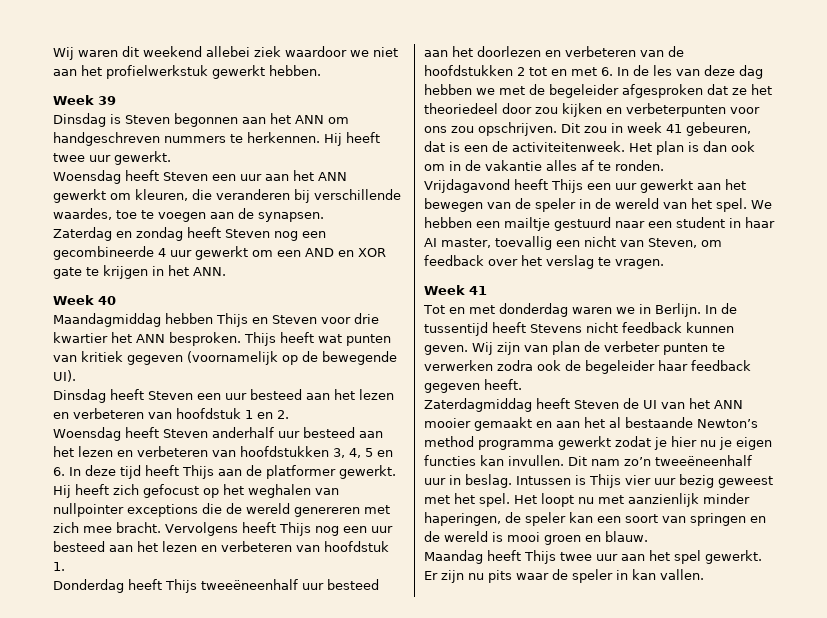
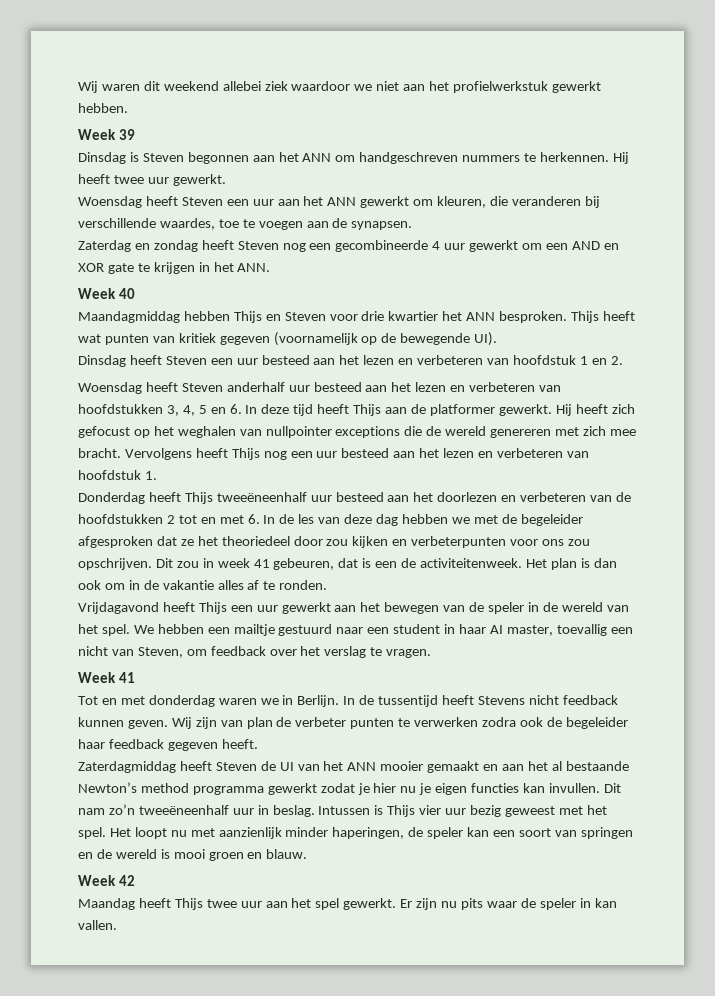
(648, 536) none -> [78,875,135,886] // Week 42

